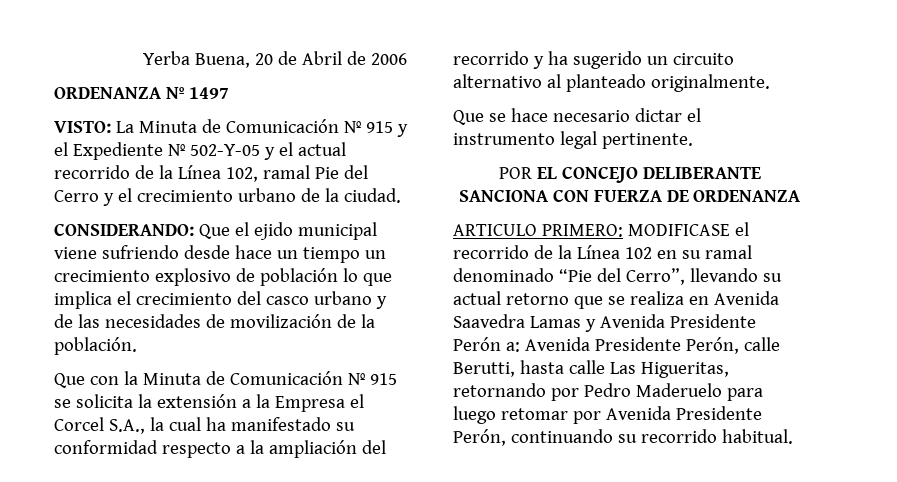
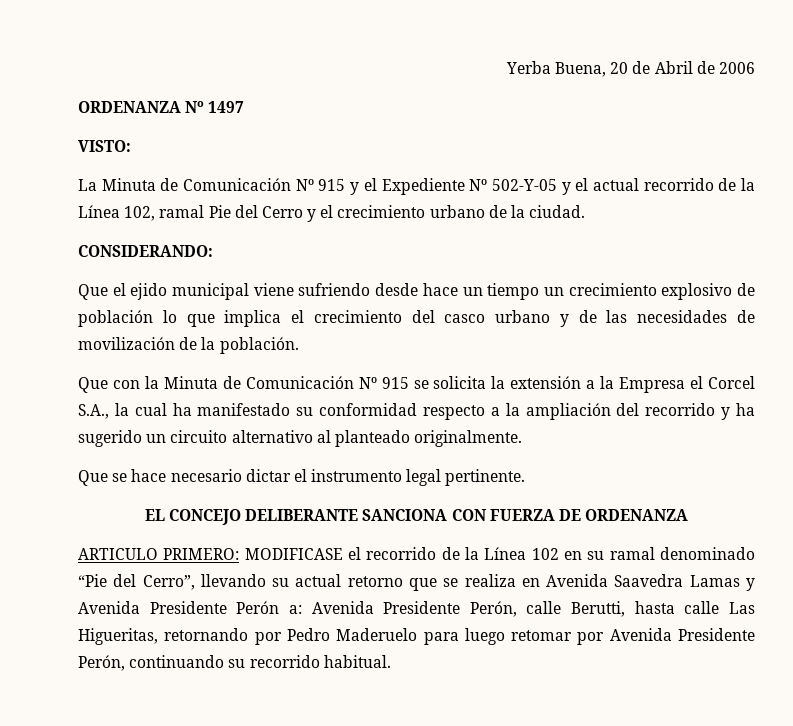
(111, 127) none -> (131, 146) //
(194, 229) none -> (213, 251) //
[498,167,532,179] POR -> (526, 477) none

